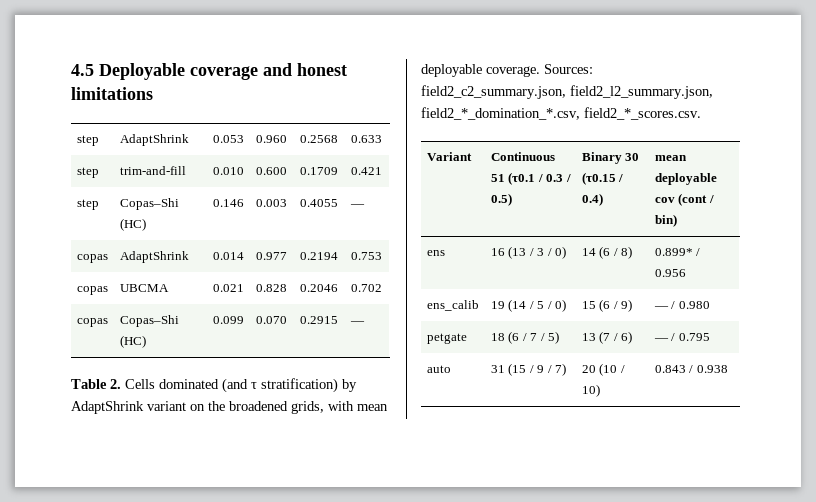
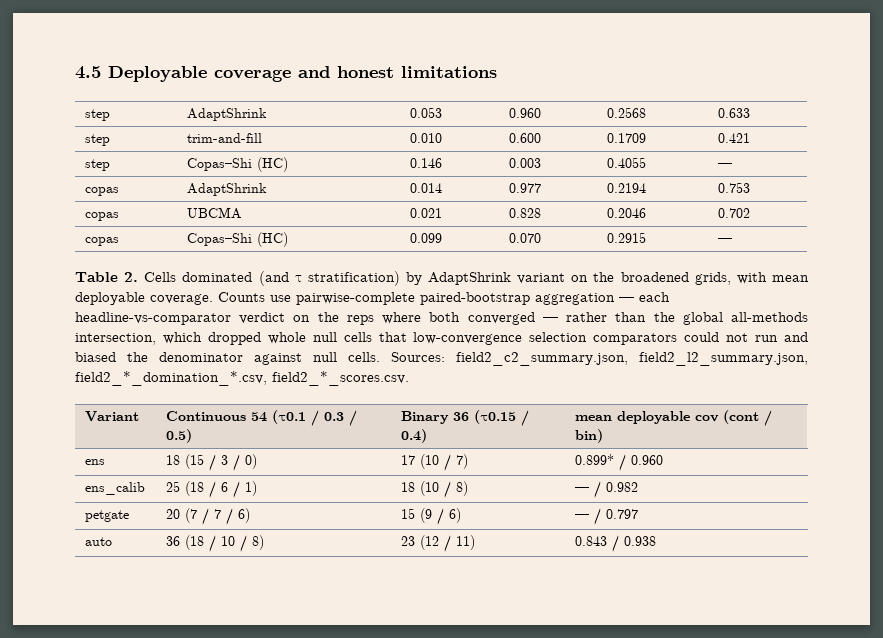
(540, 71) none -> [218,292,670,305] [75,312,809,325] [75,332,808,345] [75,352,380,365] Counts use pairwise-complete paired-bootstrap aggregation — each headline-vs-comparator verdict on the reps where both converged — rather than the global all-methods intersection, which dropped whole null cells that low-convergence selection comparators could not run and biased the denominator against null cells.
[490,174,505,182] 51 -> [251,412,268,422] 54
[625,153,640,161] 30 -> [453,412,470,421] 36
[490,246,527,259] 16 (13 -> [166,454,205,469] 18 (15
[581,246,633,259] [654,248,701,256] [654,269,686,277] [426,300,479,311] [490,299,567,312] [581,299,633,312] [653,301,710,309] 14 (6 / 8) | 0.899* / 0.956 // ens_calib | 19 (14 / 5 / 0) | 15 (6 / 9) | — / 0.980 -> [401,454,469,471] [575,454,664,471] [85,482,146,495] [166,481,258,498] [401,481,469,498] [575,481,639,498] 17 (10 / 7) | 0.899* / 0.960 // ens_calib | 25 (18 / 6 / 1) | 18 (10 / 8) | — / 0.982
[490,331,520,344] 18 (6 -> [166,508,198,523] 20 (7
[548,331,560,344] [581,331,611,344] 5) | 13 (7 -> [238,508,251,523] [401,508,433,523] 6) | 15 (9
[678,333,710,341] 0.795 -> [606,509,639,519] 0.797
[490,363,567,376] [581,363,625,376] [581,384,600,397] 31 (15 / 9 / 7) | 20 (10 / 10) -> [166,535,265,552] [401,535,476,552] 36 (18 / 10 / 8) | 23 (12 / 11)

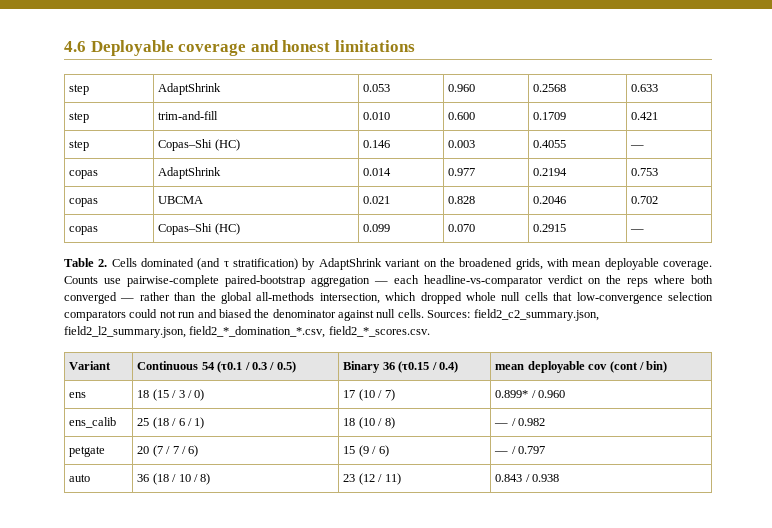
[75,66,101,79] 4.5 -> [64,41,86,52] 4.6

